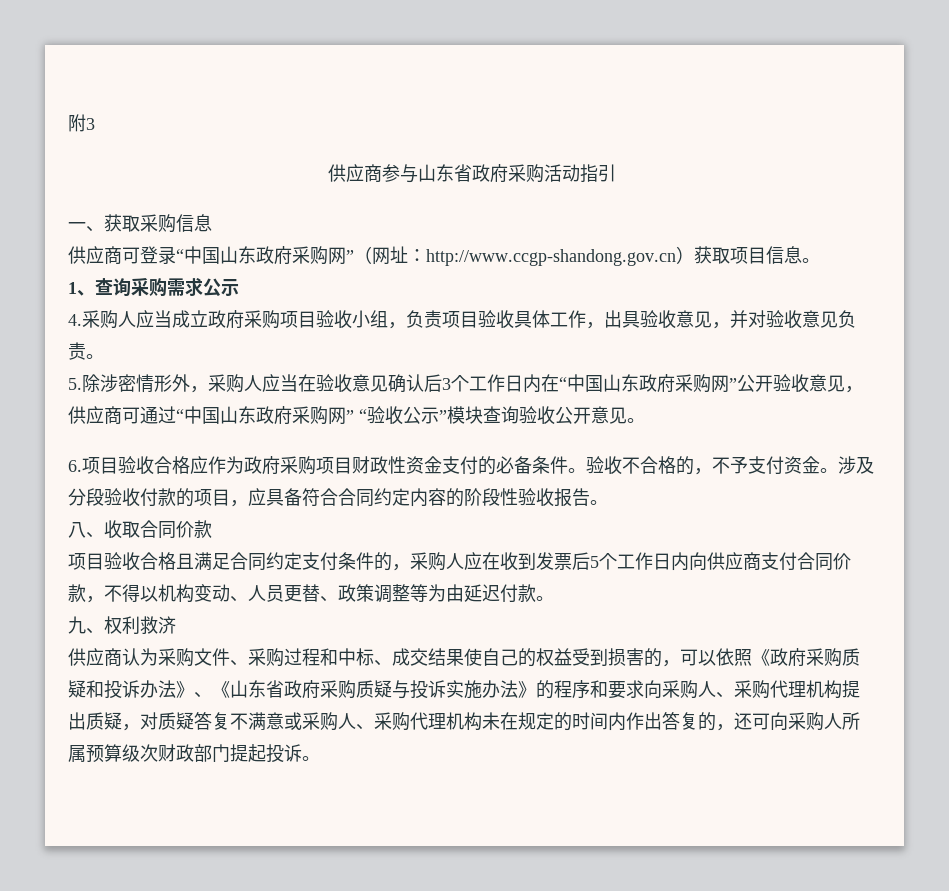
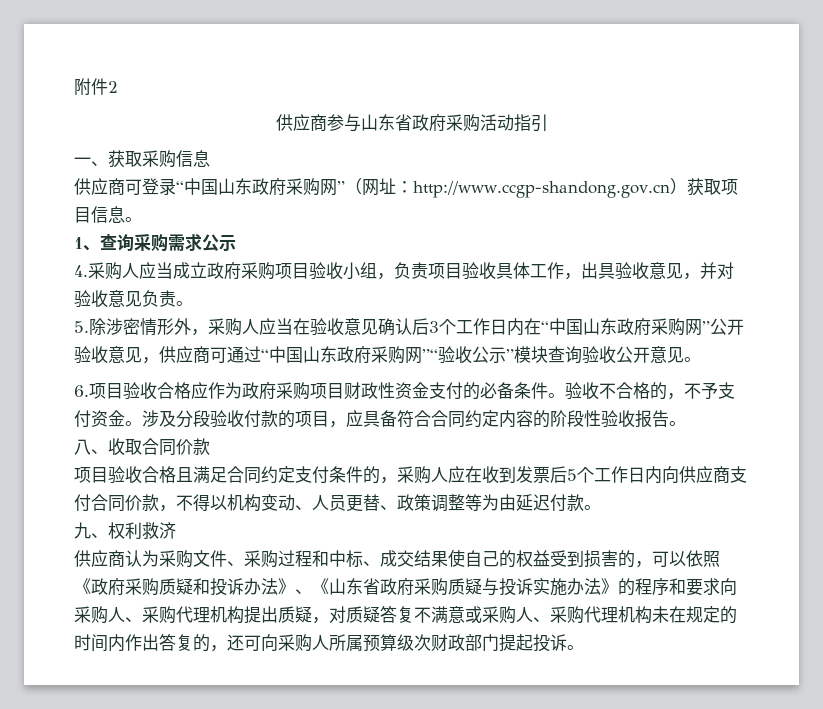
[86,118,95,130] 3 -> [91,78,118,95] 件2
[346,409,367,422] ” “ -> [422,349,438,361] ”“

